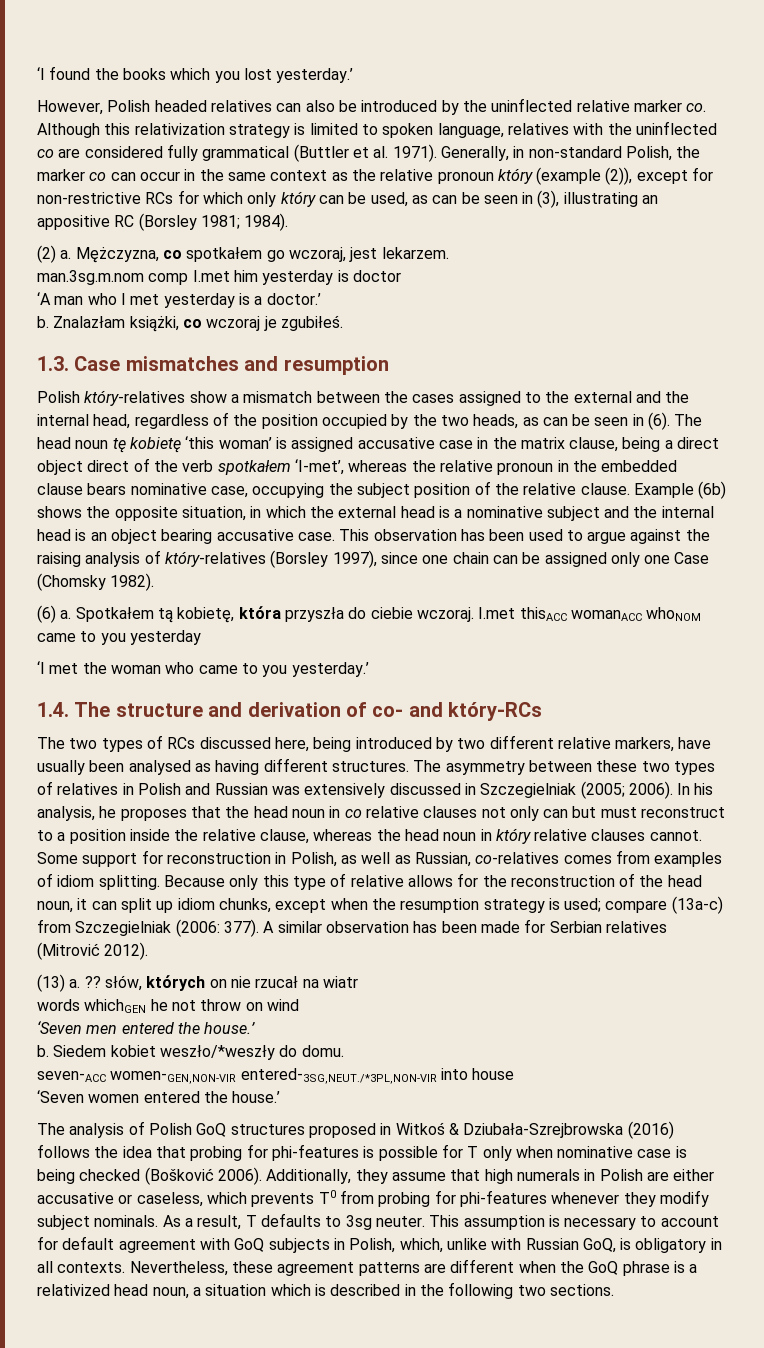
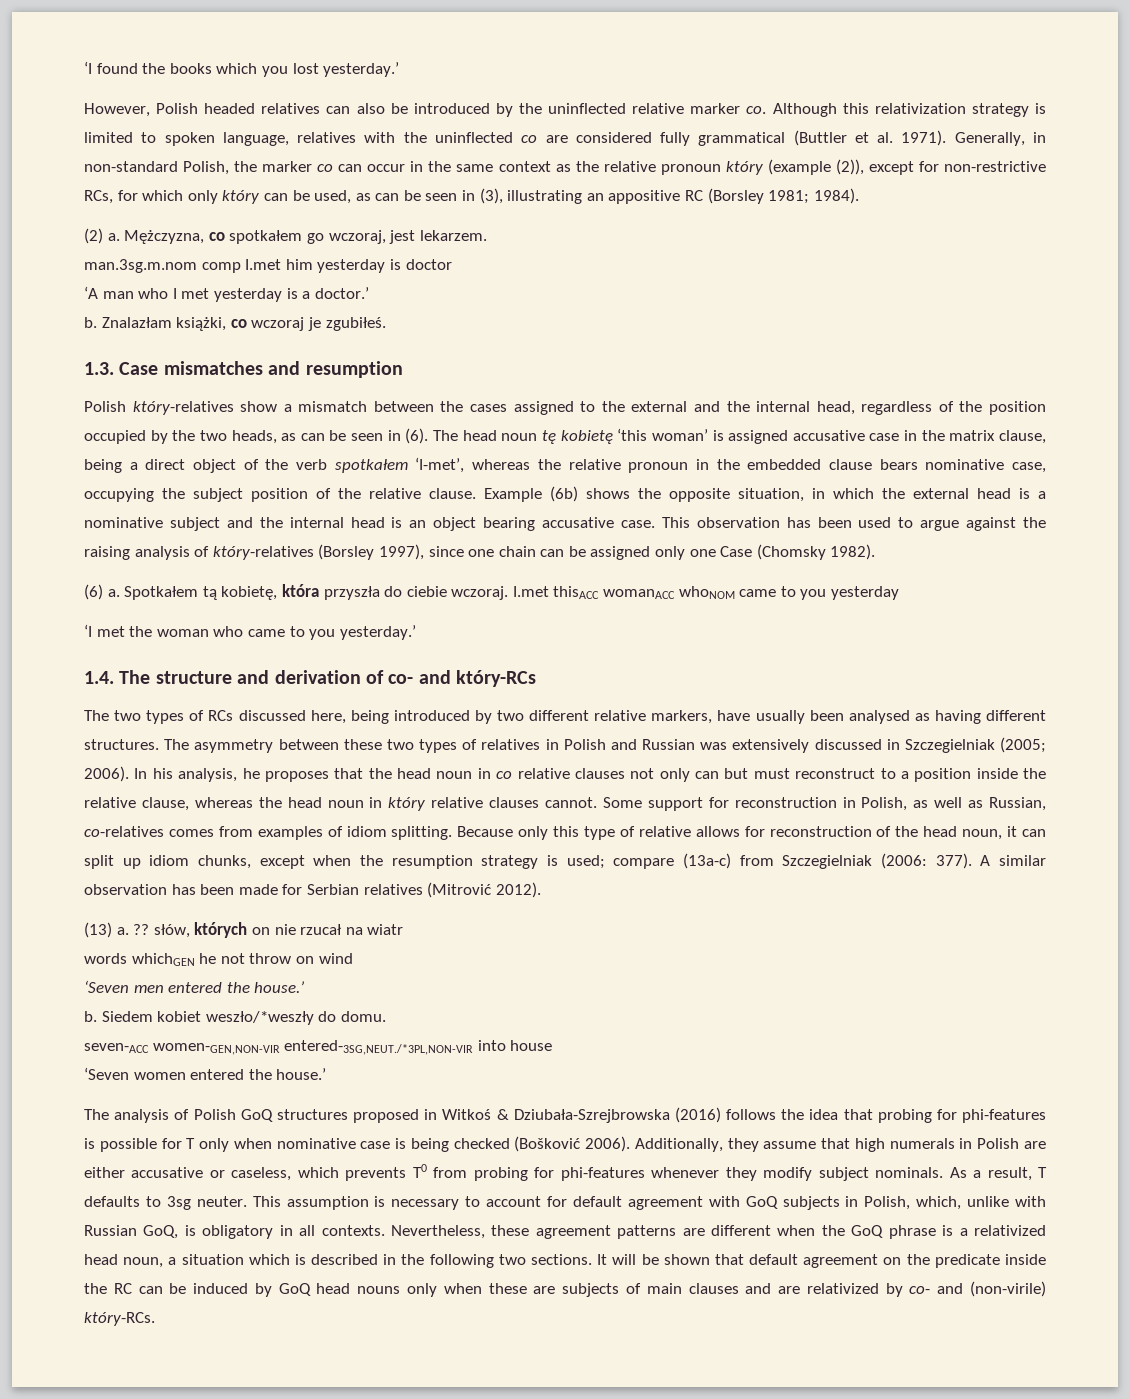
[145,192,174,204] RCs -> [84,190,113,204] RCs,
[87,460,130,472] direct -> (237, 466) none
[482,875,507,887] the -> (765, 831) none
(614, 1290) none -> [597,1254,1046,1268] [84,1281,1046,1297] [84,1312,155,1326] It will be shown that default agreement on the predicate inside the RC can be induced by GoQ head nouns only when these are subjects of main clauses and are relativized by co- and (non-virile) który-RCs.

